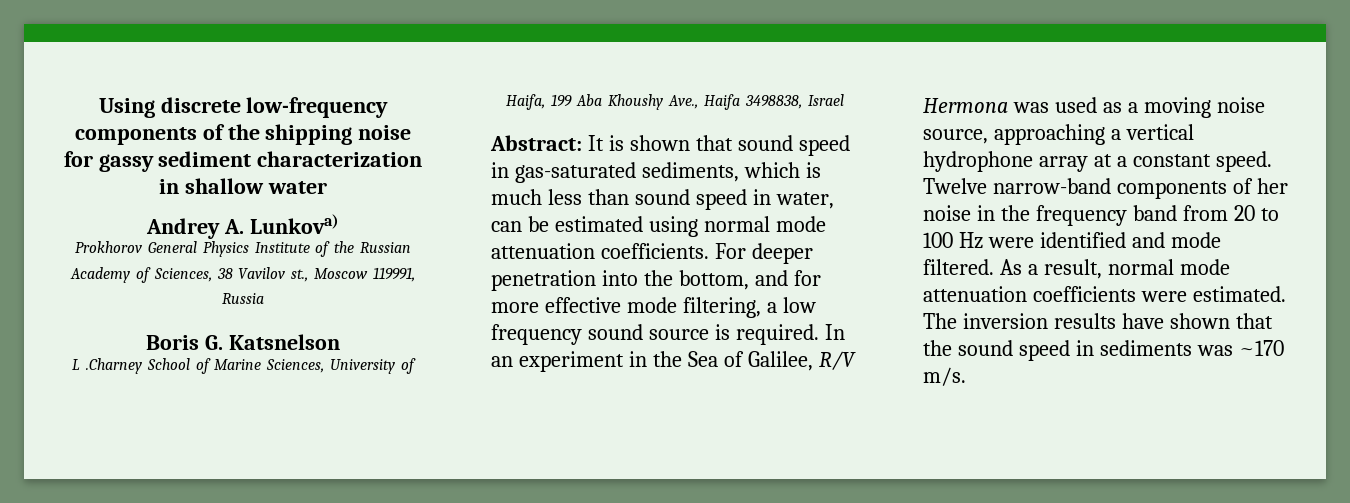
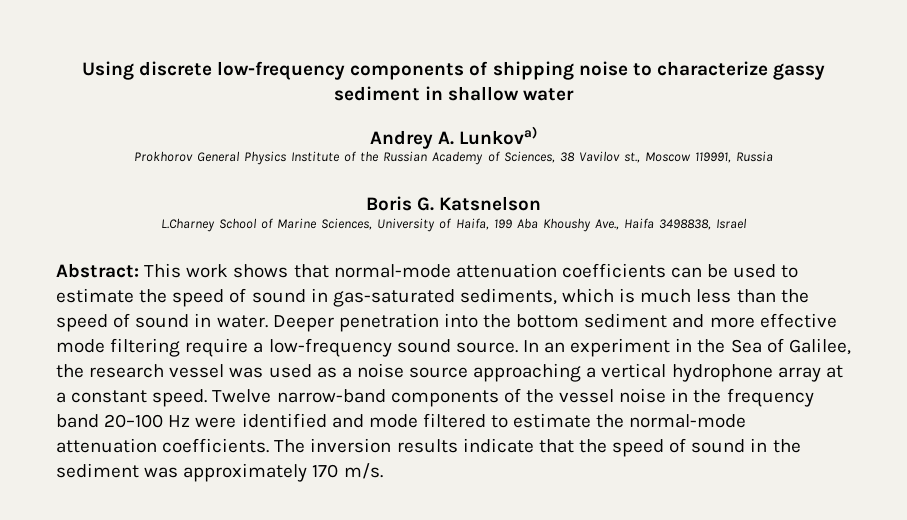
[227,124,260,140] the -> (489, 68) none
[63,151,93,167] for -> [632,61,768,76] to characterize
[257,151,423,167] characterization -> (420, 93) none
[71,358,142,374] L .Charney -> [160,218,215,232] L.Charney
[587,135,850,156] It is shown that sound speed -> [144,263,799,278] [56,288,306,307] This work shows that normal-mode attenuation coefficients can be used to estimate the speed of sound
[634,189,834,210] [491,216,826,237] [491,243,813,264] [491,270,821,291] [491,297,816,318] [491,324,819,345] sound speed in water, can be estimated using normal mode attenuation coefficients. For deeper penetration into the bottom, and for more effective mode filtering, a low frequency sound source is required. -> [780,289,809,303] [56,313,837,332] [56,338,518,357] the speed of sound in water. Deeper penetration into the bottom sediment and more effective mode filtering require a low-frequency sound source.
[818,351,856,370] [923,98,1008,113] R/V Hermona -> [56,364,225,378] the research vessel
[1143,97,1265,118] [923,129,988,144] moving noise source, -> [356,363,469,378] noise source
[1256,178,1288,194] her -> [525,389,615,403] the vessel
[1182,205,1279,221] [923,232,953,248] from 20 to 100 -> [104,414,164,428] 20–100
[923,259,1230,279] [923,286,1286,302] [923,313,1273,329] [923,340,1284,361] filtered. As a result, normal mode attenuation coefficients were estimated. The inversion results have shown that the sound speed in sediments was ~170 -> [422,413,747,428] [56,438,801,457] [56,463,339,482] filtered to estimate the normal-mode attenuation coefficients. The inversion results indicate that the speed of sound in the sediment was approximately 170

